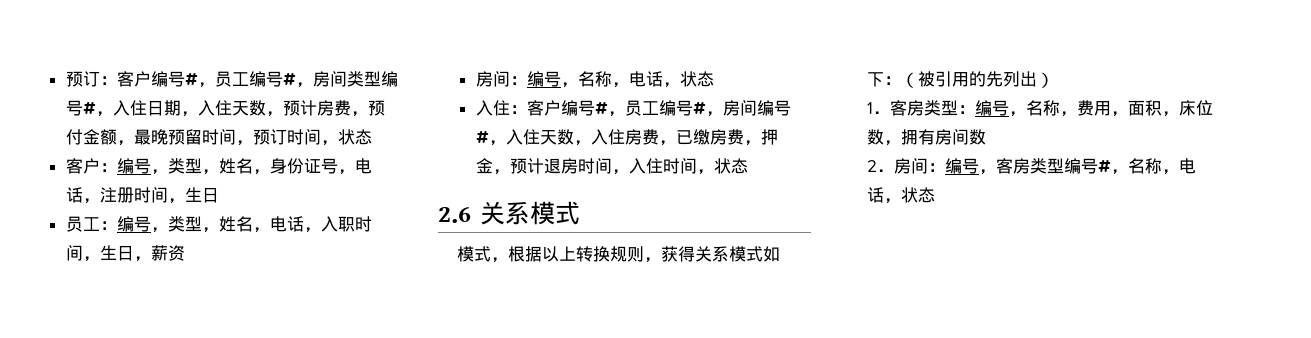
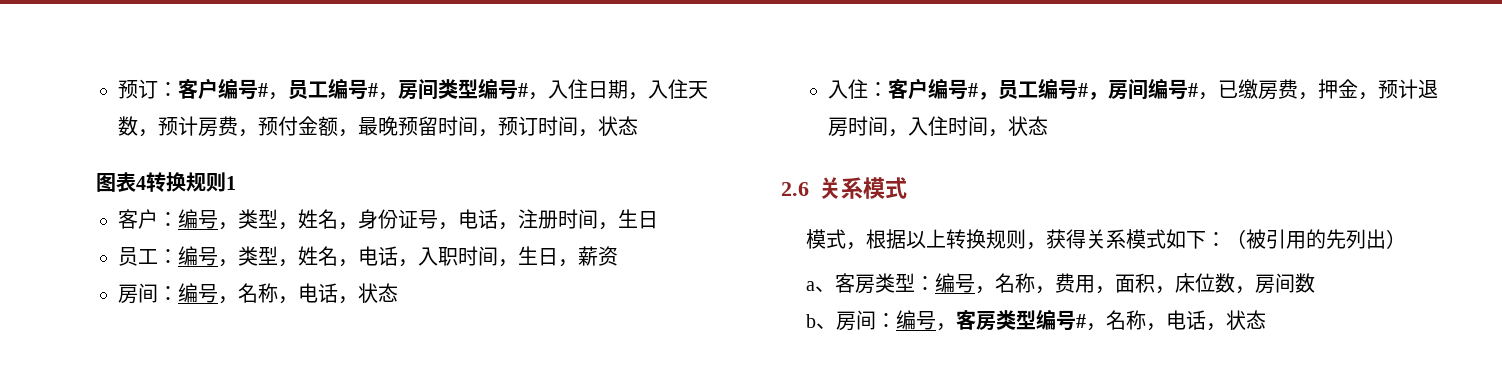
(372, 137) none -> [95,172,236,192] // 图表4转换规则1
[505,129,676,146] 入住天数，入住房费， -> (1218, 96) none
[867,102,891,114] 1． -> [805,281,835,292] a、
[901,129,936,145] 拥有 -> (1255, 290) none
[867,160,895,172] 2． -> [805,314,836,329] b、

